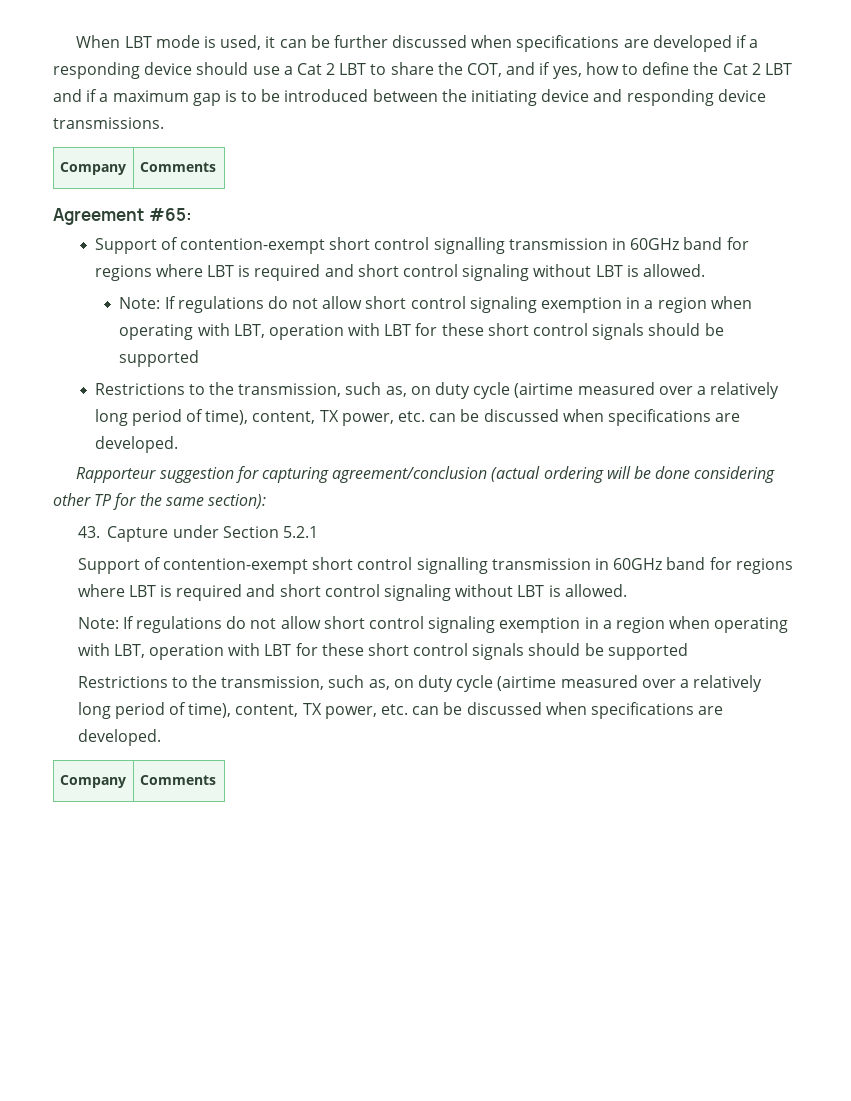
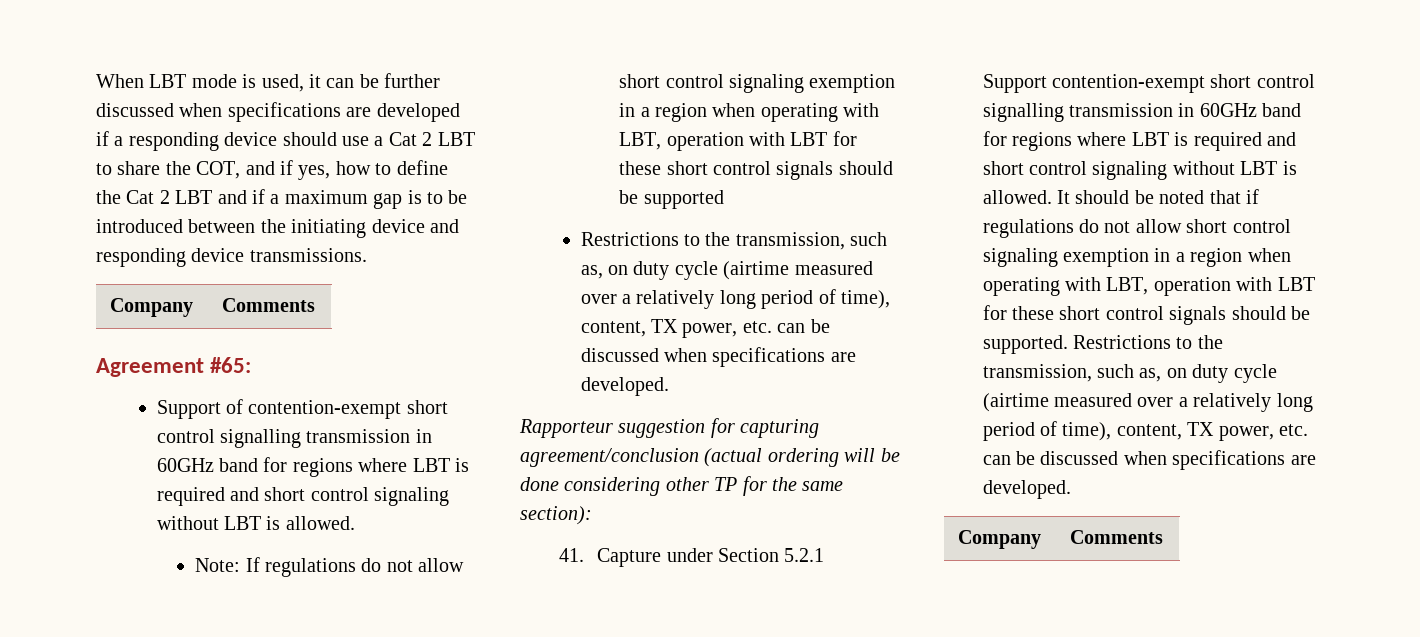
[77,526,100,538] 43. -> [558,548,584,562] 41.
[143,557,161,570] of -> (1047, 83) none
[77,616,134,629] // Note: If -> [1056,189,1259,204] It should be noted that if
[607,643,688,660] supported // -> [982,335,1068,354] supported.

